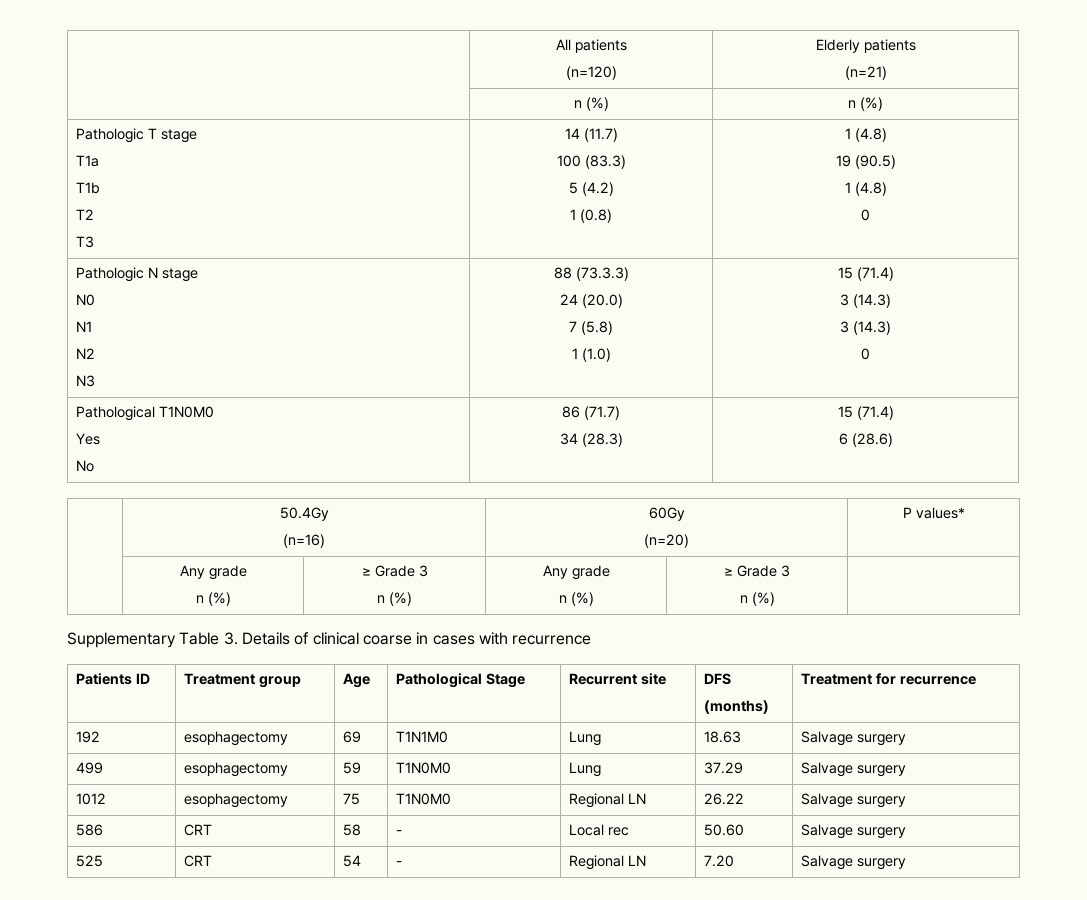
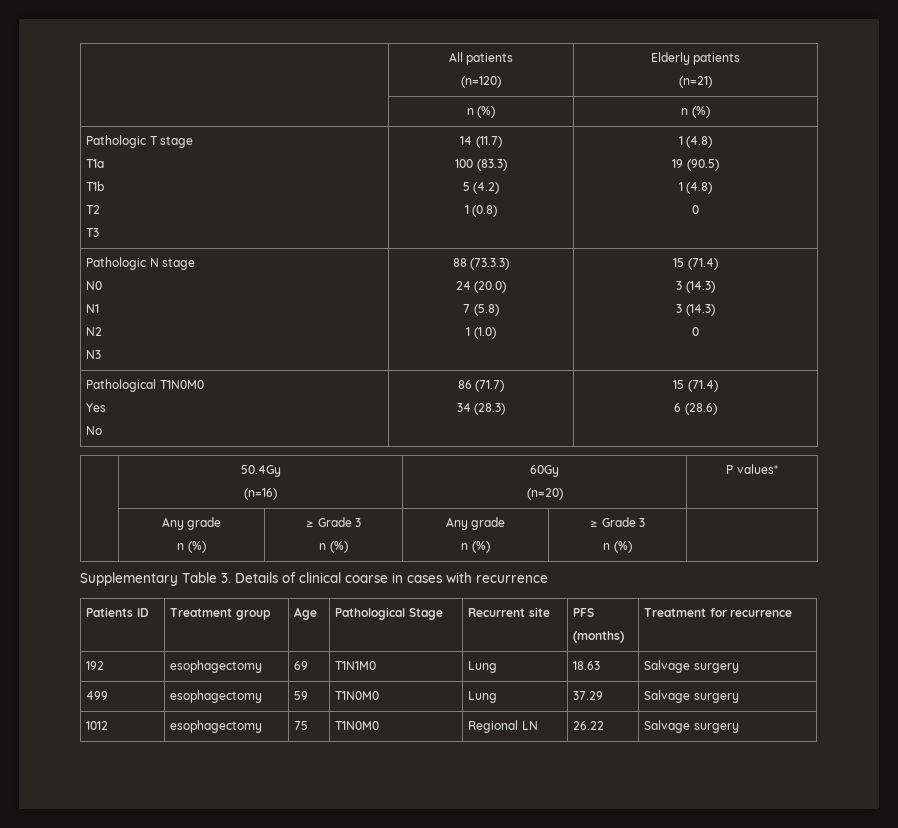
[704,673,732,685] DFS -> [573,608,595,617] PFS
[76,824,104,836] [184,824,213,836] [343,824,362,836] [396,830,403,835] [569,824,630,836] [704,824,745,836] [801,824,907,839] [76,855,104,867] [184,855,213,867] [343,855,362,867] [396,861,403,866] [569,855,647,870] [704,855,735,867] [801,855,907,870] // 586 | CRT | 58 | - | Local rec | 50.60 | Salvage surgery // 525 | CRT | 54 | - | Regional LN | 7.20 | Salvage surgery -> (739, 728) none

